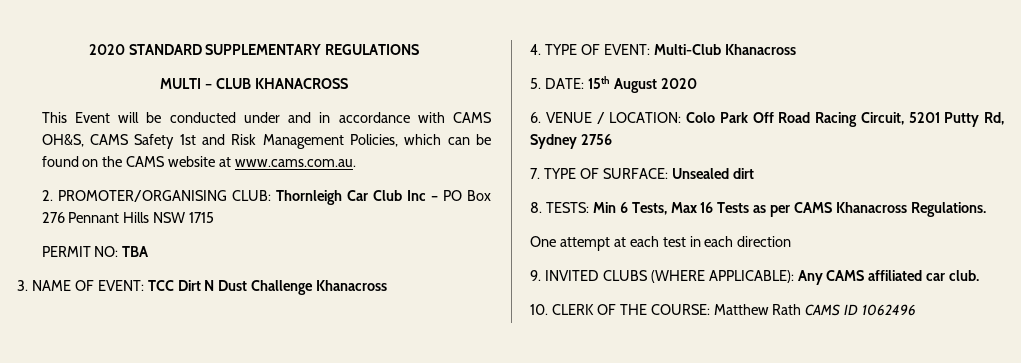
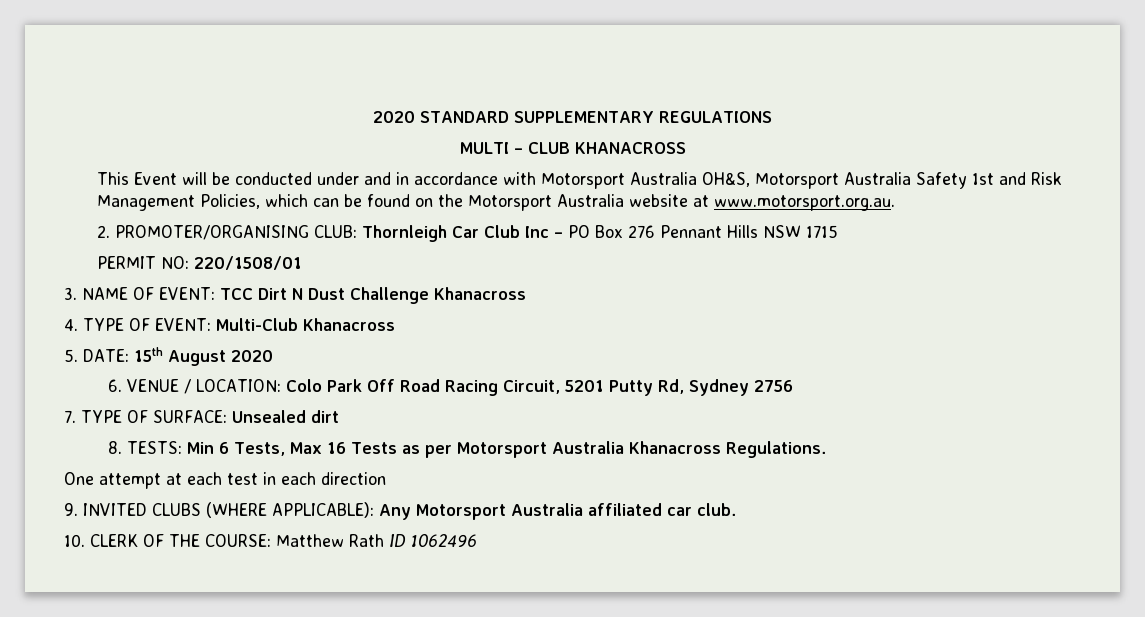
[453,112,492,123] [41,134,129,147] CAMS OH&S, CAMS -> [540,172,911,189] Motorsport Australia OH&S, Motorsport Australia
[126,156,166,167] CAMS -> [467,194,624,211] Motorsport Australia
[235,159,357,167] www.cams.com.au. -> [713,195,895,211] www.motorsport.org.au.
[122,246,150,257] TBA -> [193,256,302,270] 220/1508/01
[794,202,833,213] CAMS -> [456,441,624,458] Motorsport Australia
[826,270,865,281] CAMS -> [416,503,583,520] Motorsport Australia
[805,304,841,316] CAMS -> (384, 540) none

